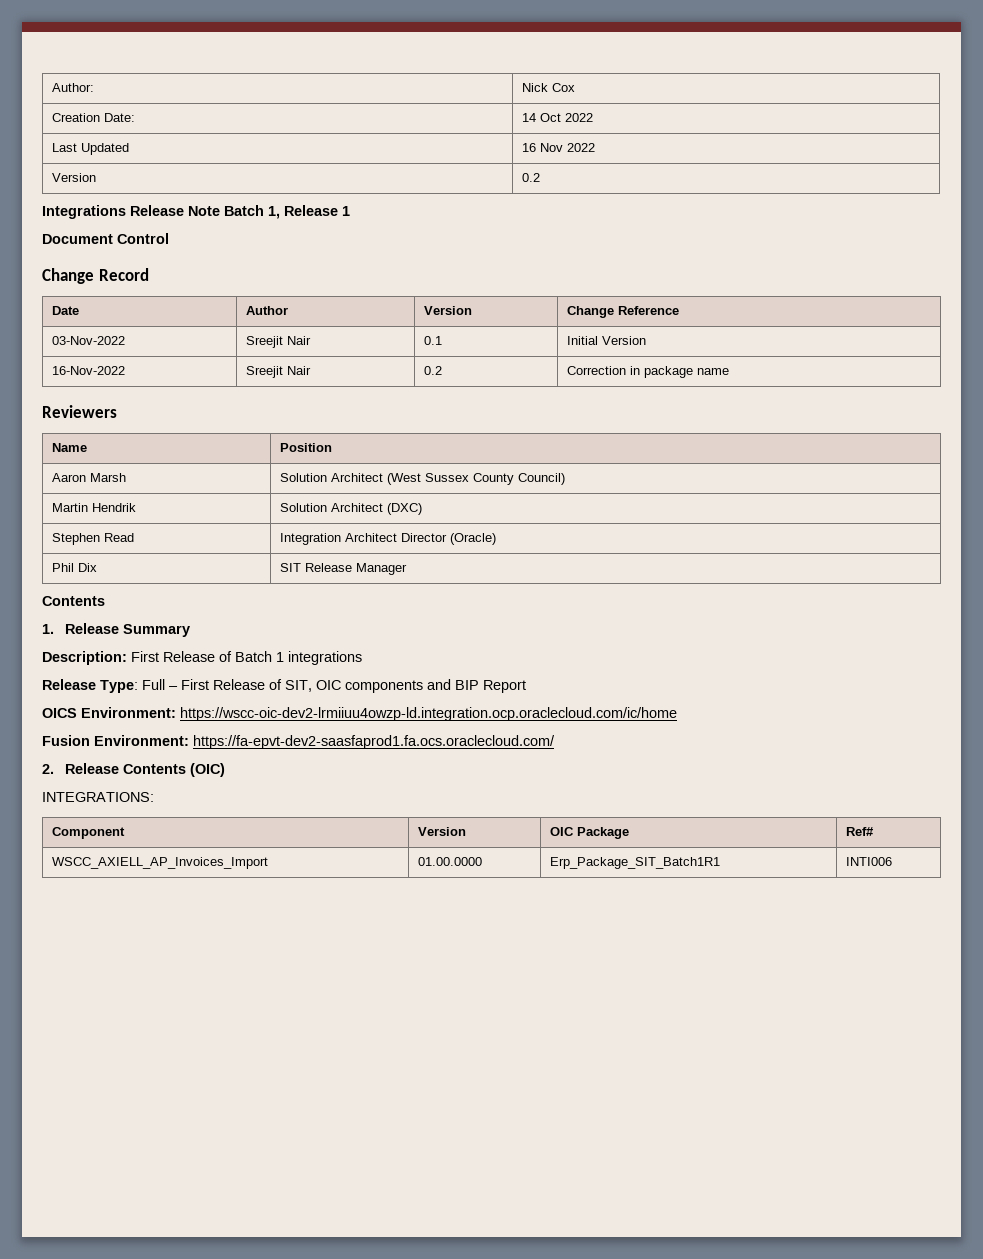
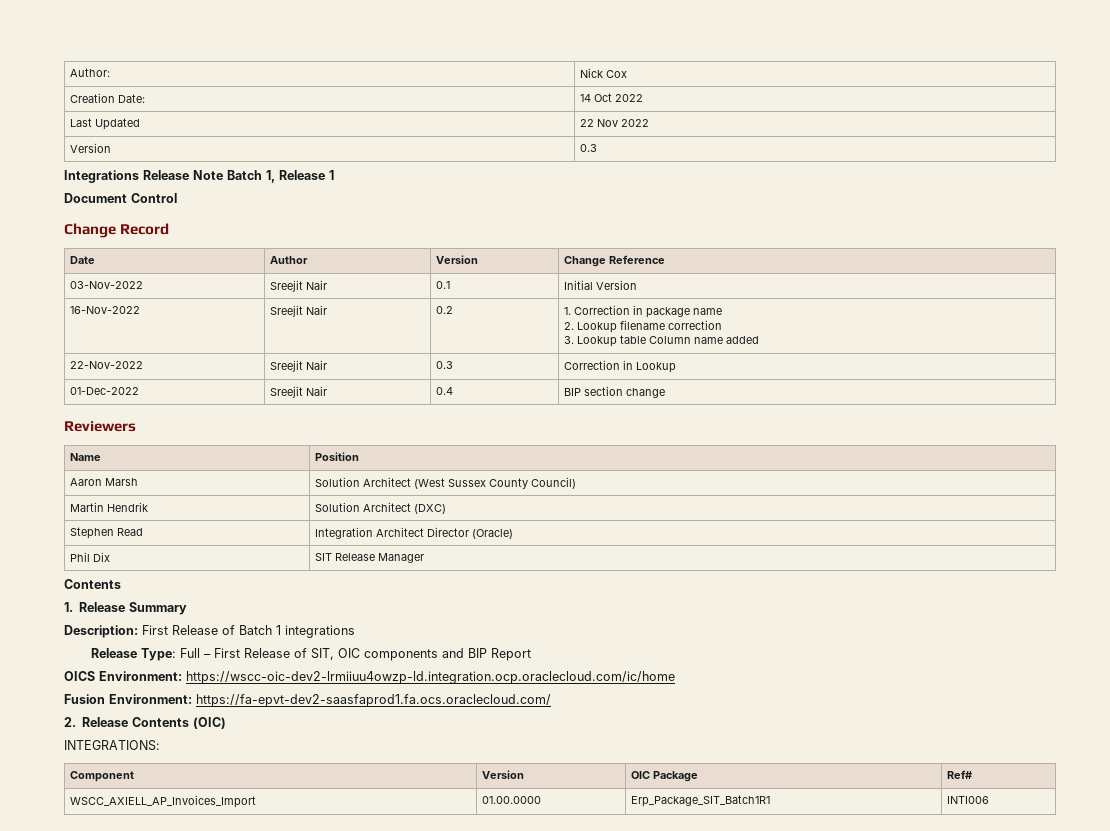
[522,143,537,152] 16 -> [579,119,594,127] 22
[522,173,541,182] 0.2 -> [579,144,597,152] 0.3
(443, 370) none -> [563,307,571,315] 1.
(730, 371) none -> [563,320,722,333] [563,335,759,347] [69,361,143,369] [269,360,327,372] [435,361,453,369] [563,360,676,373] [69,387,139,395] [269,386,327,398] [435,387,453,395] [563,386,665,398] // 2. Lookup filename correction // 3. Lookup table Column name added // 22-Nov-2022 | Sreejit Nair | 0.3 | Correction in Lookup // 01-Dec-2022 | Sreejit Nair | 0.4 | BIP section change

